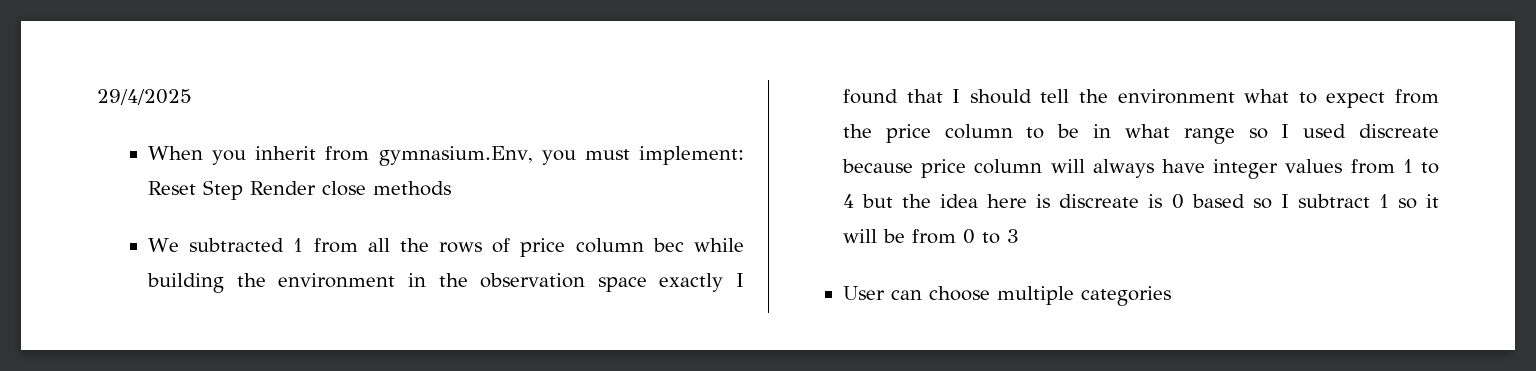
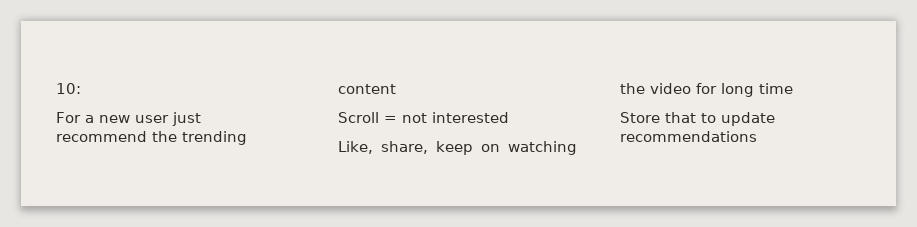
[97,89,192,105] [148,146,744,166] [148,180,452,200] [148,238,745,257] [147,273,745,293] [843,89,1439,108] [843,124,1439,144] [842,159,1439,179] [843,194,1439,209] [843,229,1020,244] [843,286,1172,306] 29/4/2025 // When you inherit from gymnasium.Env, you must implement: Reset Step Render close methods // We subtracted 1 from all the rows of price column bec while building the environment in the observation space exactly I found that I should tell the environment what to expect from the price column to be in what range so I used discreate because price column will always have integer values from 1 to 4 but the idea here is discreate is 0 based so I subtract 1 so it will be from 0 to 3 // User can choose multiple categories -> [56,83,81,94] [56,112,201,126] [56,131,247,145] [338,84,396,94] [338,112,509,123] [338,141,577,155] [620,83,793,97] [620,112,775,126] [620,131,757,142] 10: // For a new user just recommend the trending content // Scroll = not interested // Like, share, keep on watching the video for long time // Store that to update recommendations

